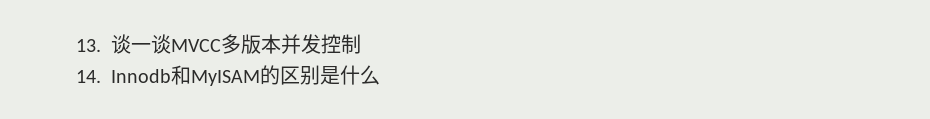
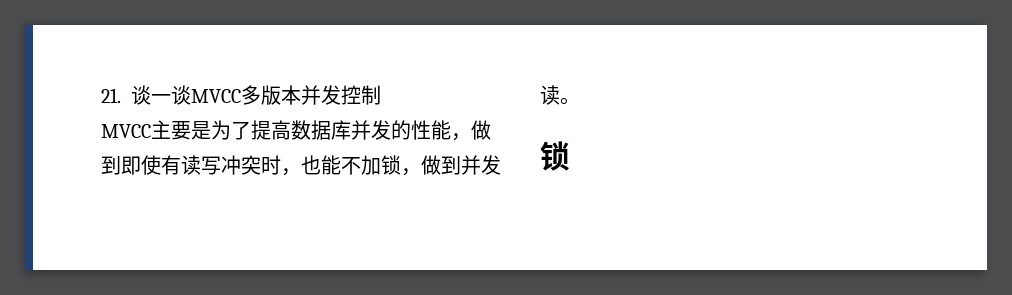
[76,39,101,52] 13. -> [101,88,121,103] 21.
[76,65,380,86] 14. Innodb和MyISAM的区别是什么 -> [101,120,491,141] [101,155,501,176] [540,85,580,105] [540,141,570,171] MVCC主要是为了提高数据库并发的性能，做到即使有读写冲突时，也能不加锁，做到并发读。 // 锁

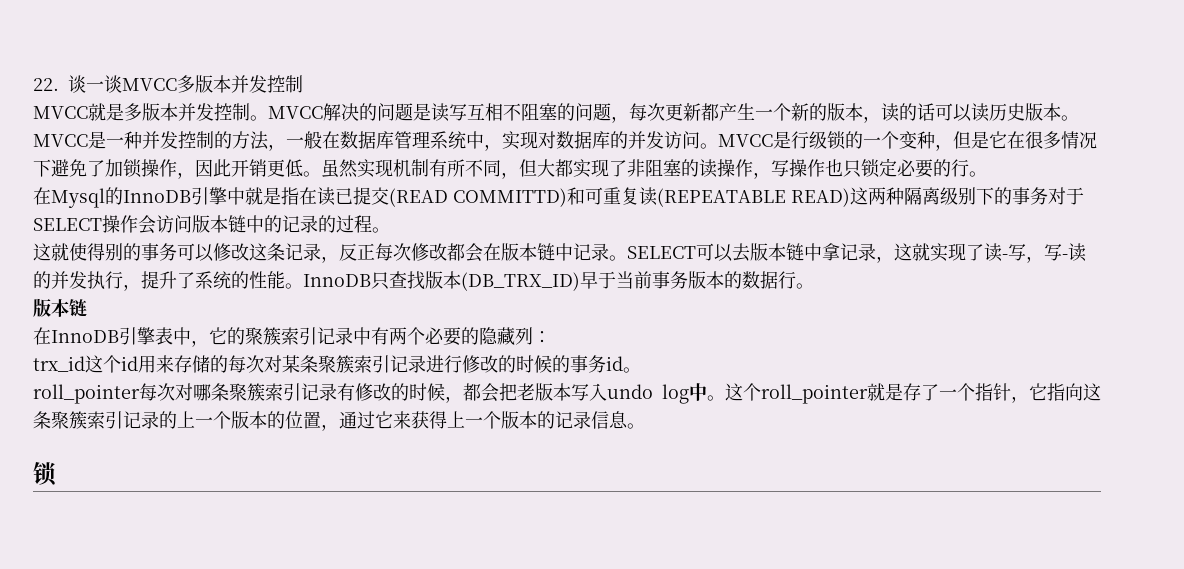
[101,88,121,103] 21. -> [33,78,59,91] 22.
[151,120,491,141] [101,155,501,176] [540,85,560,105] 主要是为了提高数据库并发的性能，做到即使有读写冲突时，也能不加锁，做到并发读 -> [88,103,1079,123] [33,131,1097,151] [33,158,987,179] [33,187,1084,208] [33,215,390,234] [33,243,1086,263] [33,271,814,291] [33,298,87,317] [33,327,551,347] [33,355,641,373] [33,383,1101,404] [33,411,628,431] 就是多版本并发控制。MVCC解决的问题是读写互相不阻塞的问题，每次更新都产生一个新的版本，读的话可以读历史版本。MVCC是一种并发控制的方法，一般在数据库管理系统中，实现对数据库的并发访问。MVCC是行级锁的一个变种，但是它在很多情况下避免了加锁操作，因此开销更低。虽然实现机制有所不同，但大都实现了非阻塞的读操作，写操作也只锁定必要的行。 // 在Mysql的InnoDB引擎中就是指在读已提交(READ COMMITTD)和可重复读(REPEATABLE READ)这两种隔离级别下的事务对于SELECT操作会访问版本链中的记录的过程。 // 这就使得别的事务可以修改这条记录，反正每次修改都会在版本链中记录。SELECT可以去版本链中拿记录，这就实现了读-写，写-读的并发执行，提升了系统的性能。InnoDB只查找版本(DB_TRX_ID)早于当前事务版本的数据行。 // 版本链 // 在InnoDB引擎表中，它的聚簇索引记录中有两个必要的隐藏列： // trx_id这个id用来存储的每次对某条聚簇索引记录进行修改的时候的事务id。 // roll_pointer每次对哪条聚簇索引记录有修改的时候，都会把老版本写入undo log中。这个roll_pointer就是存了一个指针，它指向这条聚簇索引记录的上一个版本的位置，通过它来获得上一个版本的记录信息

